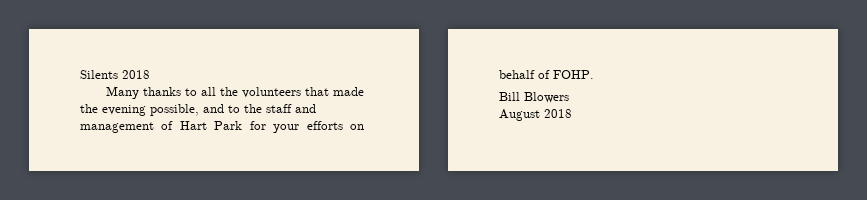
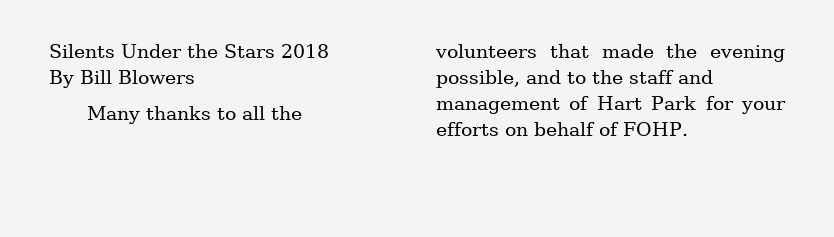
[122,70,150,79] 2018 -> [121,44,329,58] [49,70,195,88] Under the Stars 2018 // By Bill Blowers
[499,92,569,103] [499,109,572,121] // Bill Blowers // August 2018 -> (688, 129) none

